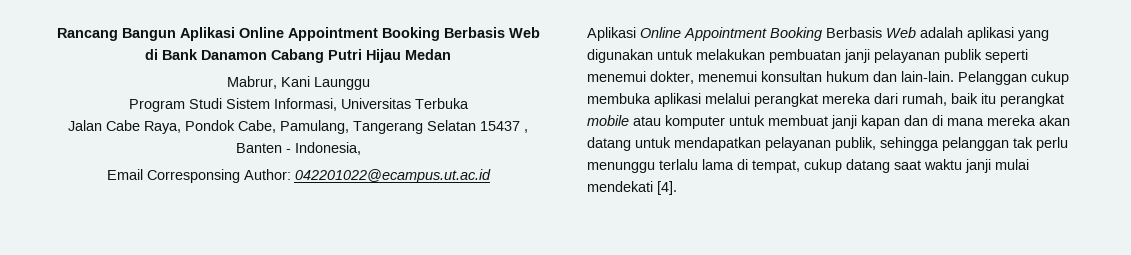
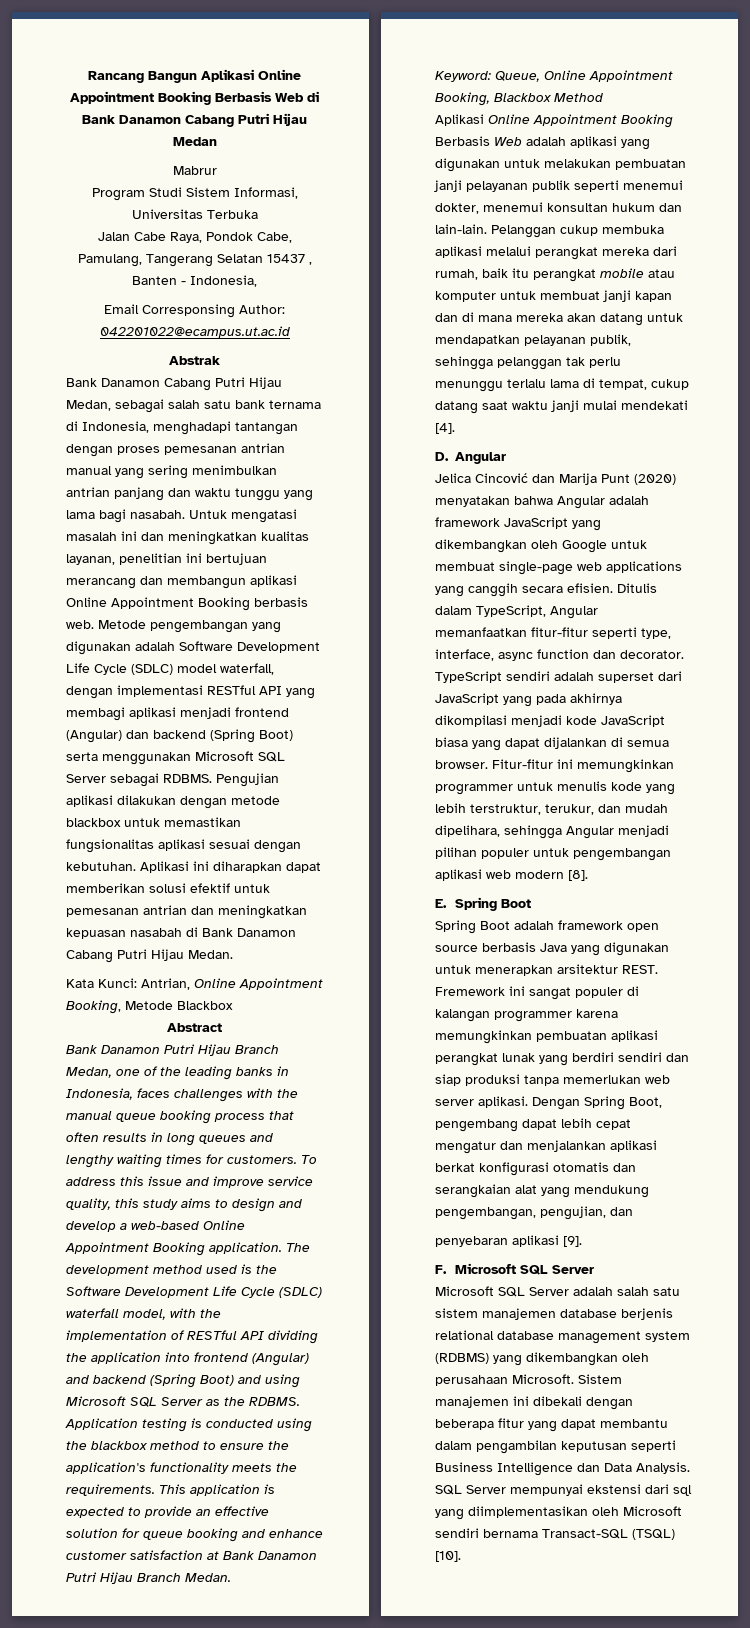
[226,76,370,90] Mabrur, Kani Launggu -> [172,166,217,175] Mabrur
(491, 176) none -> [169,356,220,365] [66,377,282,391] [66,399,321,413] [66,421,298,435] [66,443,285,457] [66,465,277,479] [66,487,313,501] [66,509,297,523] [66,531,309,545] [66,553,267,565] [66,575,297,589] [66,597,308,611] [66,620,281,633] [66,641,320,655] [66,663,274,675] [66,685,315,699] [66,707,289,721] [66,729,293,743] [66,751,285,765] [66,773,279,787] [66,795,280,809] [66,817,241,827] [66,839,301,853] [66,861,321,873] [66,883,270,893] [66,905,307,919] [66,927,296,939] [66,949,233,963] [66,978,323,990] [66,1000,233,1014] [167,1023,222,1032] [66,1044,279,1056] [66,1066,289,1080] [66,1088,298,1102] [66,1110,294,1124] [66,1132,273,1146] [66,1154,317,1168] [66,1176,313,1188] [66,1198,302,1212] [66,1220,245,1232] [65,1242,310,1256] [66,1264,277,1276] [66,1286,322,1298] [66,1308,221,1320] [66,1330,318,1344] [66,1352,309,1366] [66,1374,300,1388] [66,1396,300,1407] [65,1418,312,1432] [66,1441,289,1450] [66,1462,297,1474] [66,1484,275,1496] [66,1506,269,1518] [66,1528,323,1542] [66,1550,317,1560] [66,1572,231,1584] [435,70,673,82] [435,92,603,106] // Abstrak // Bank Danamon Cabang Putri Hijau Medan, sebagai salah satu bank ternama di Indonesia, menghadapi tantangan dengan proses pemesanan antrian manual yang sering menimbulkan antrian panjang dan waktu tunggu yang lama bagi nasabah. Untuk mengatasi masalah ini dan meningkatkan kualitas layanan, penelitian ini bertujuan merancang dan membangun aplikasi Online Appointment Booking berbasis web. Metode pengembangan yang digunakan adalah Software Development Life Cycle (SDLC) model waterfall, dengan implementasi RESTful API yang membagi aplikasi menjadi frontend (Angular) dan backend (Spring Boot) serta menggunakan Microsoft SQL Server sebagai RDBMS. Pengujian aplikasi dilakukan dengan metode blackbox untuk memastikan fungsionalitas aplikasi sesuai dengan kebutuhan. Aplikasi ini diharapkan dapat memberikan solusi efektif untuk pemesanan antrian dan meningkatkan kepuasan nasabah di Bank Danamon Cabang Putri Hijau Medan. // Kata Kunci: Antrian, Online Appointment Booking, Metode Blackbox // Abstract // Bank Danamon Putri Hijau Branch Medan, one of the leading banks in Indonesia, faces challenges with the manual queue booking process that often results in long queues and lengthy waiting times for customers. To address this issue and improve service quality, this study aims to design and develop a web-based Online Appointment Booking application. The development method used is the Software Development Life Cycle (SDLC) waterfall model, with the implementation of RESTful API dividing the application into frontend (Angular) and backend (Spring Boot) and using Microsoft SQL Server as the RDBMS. Application testing is conducted using the blackbox method to ensure the application's functionality meets the requirements. This application is expected to provide an effective solution for queue booking and enhance customer satisfaction at Bank Danamon Putri Hijau Branch Medan. // Keyword: Queue, Online Appointment Booking, Blackbox Method
(677, 188) none -> [435,452,506,464] [435,473,676,485] [435,496,649,509] [435,517,601,531] [435,539,647,553] [435,561,682,575] [435,583,657,597] [435,605,598,619] [435,627,671,639] [435,649,684,661] [435,671,682,683] [435,693,622,707] [435,715,665,727] [435,737,669,751] [435,759,674,773] [435,781,675,795] [435,803,668,815] [435,825,669,839] [435,847,671,861] [435,869,588,881] [435,897,531,911] [435,920,659,934] [435,942,669,956] [435,964,658,976] [435,986,639,1000] [435,1009,618,1022] [435,1030,658,1044] [435,1052,689,1066] [435,1074,670,1086] [435,1096,662,1110] [435,1118,631,1132] [435,1140,657,1154] [435,1162,636,1176] [435,1184,649,1198] [435,1206,633,1220] [435,1235,582,1247] [435,1263,594,1275] [435,1286,680,1297] [435,1308,673,1320] [435,1330,690,1344] [435,1352,649,1366] [435,1374,622,1386] [435,1396,633,1410] [435,1418,668,1432] [435,1440,676,1454] [435,1462,690,1476] [435,1484,692,1496] [435,1506,682,1520] [435,1528,675,1540] [435,1551,461,1562] // D. Angular // Jelica Cincović dan Marija Punt (2020) menyatakan bahwa Angular adalah framework JavaScript yang dikembangkan oleh Google untuk membuat single-page web applications yang canggih secara efisien. Ditulis dalam TypeScript, Angular memanfaatkan fitur-fitur seperti type, interface, async function dan decorator. TypeScript sendiri adalah superset dari JavaScript yang pada akhirnya dikompilasi menjadi kode JavaScript biasa yang dapat dijalankan di semua browser. Fitur-fitur ini memungkinkan programmer untuk menulis kode yang lebih terstruktur, terukur, dan mudah dipelihara, sehingga Angular menjadi pilihan populer untuk pengembangan aplikasi web modern [8]. // E. Spring Boot // Spring Boot adalah framework open source berbasis Java yang digunakan untuk menerapkan arsitektur REST. Fremework ini sangat populer di kalangan programmer karena memungkinkan pembuatan aplikasi perangkat lunak yang berdiri sendiri dan siap produksi tanpa memerlukan web server aplikasi. Dengan Spring Boot, pengembang dapat lebih cepat mengatur dan menjalankan aplikasi berkat konfigurasi otomatis dan serangkaian alat yang mendukung pengembangan, pengujian, dan // penyebaran aplikasi [9]. // F. Microsoft SQL Server // Microsoft SQL Server adalah salah satu sistem manajemen database berjenis relational database management system (RDBMS) yang dikembangkan oleh perusahaan Microsoft. Sistem manajemen ini dibekali dengan beberapa fitur yang dapat membantu dalam pengambilan keputusan seperti Business Intelligence dan Data Analysis. SQL Server mempunyai ekstensi dari sql yang diimplementasikan oleh Microsoft sendiri bernama Transact-SQL (TSQL) [10].

